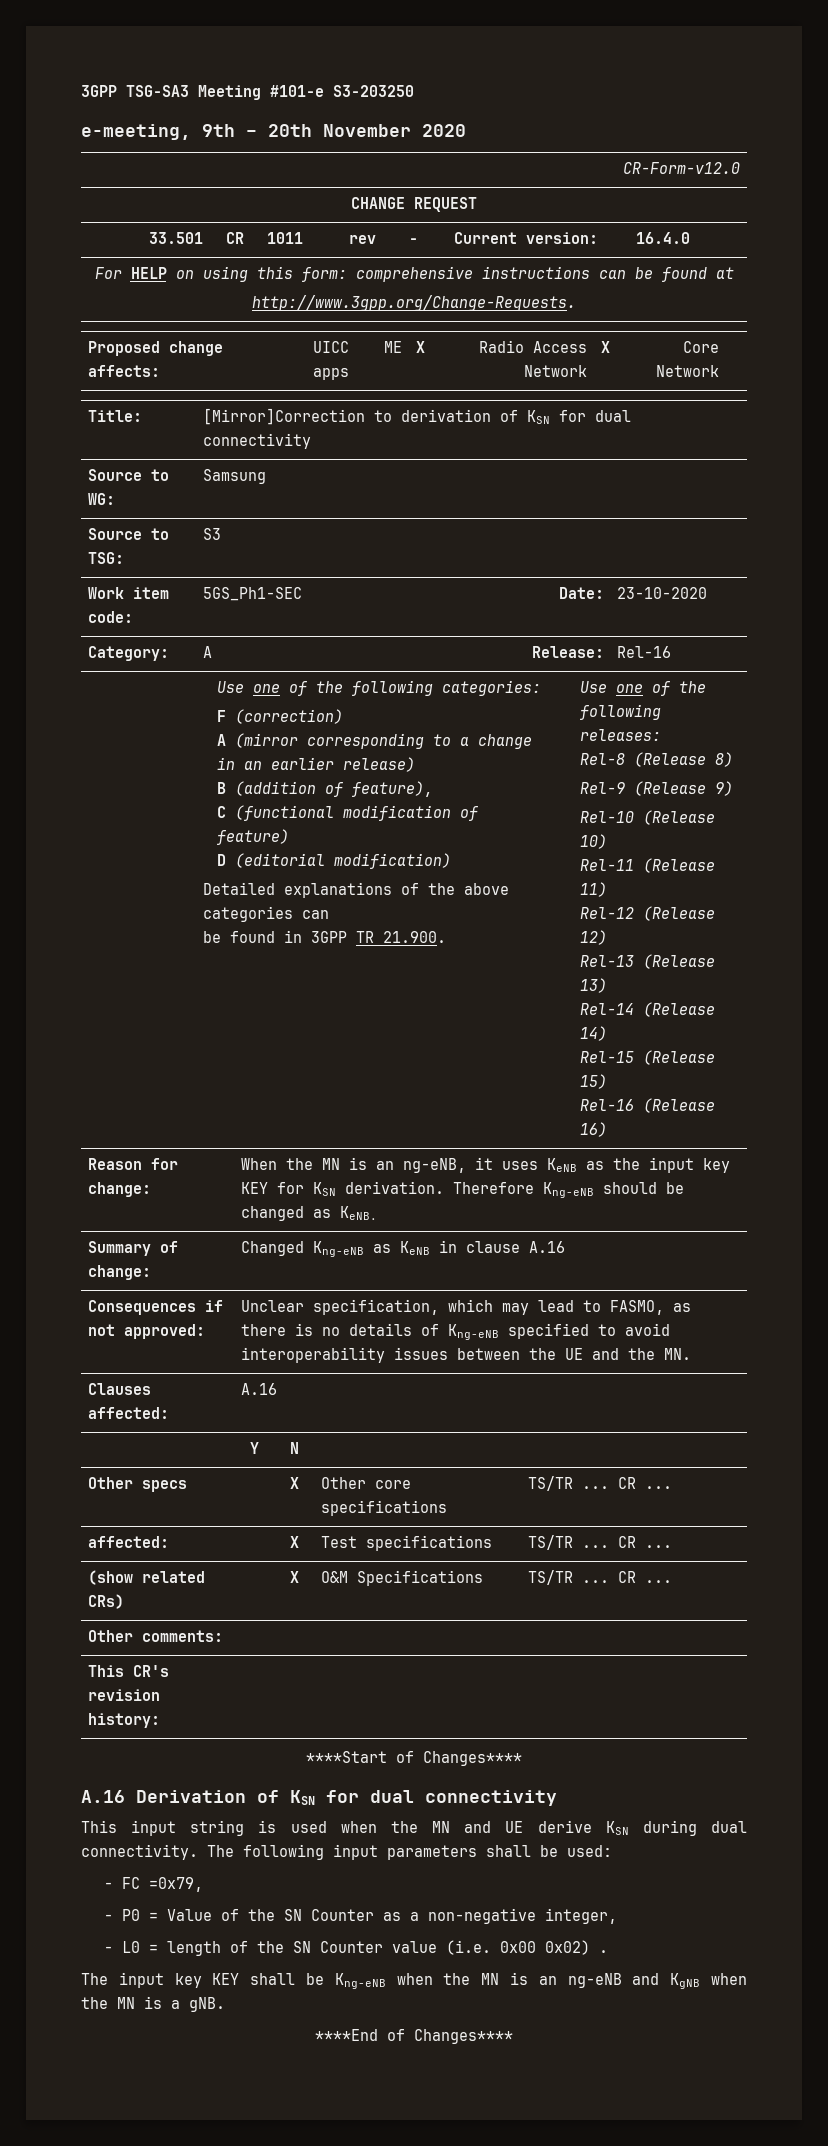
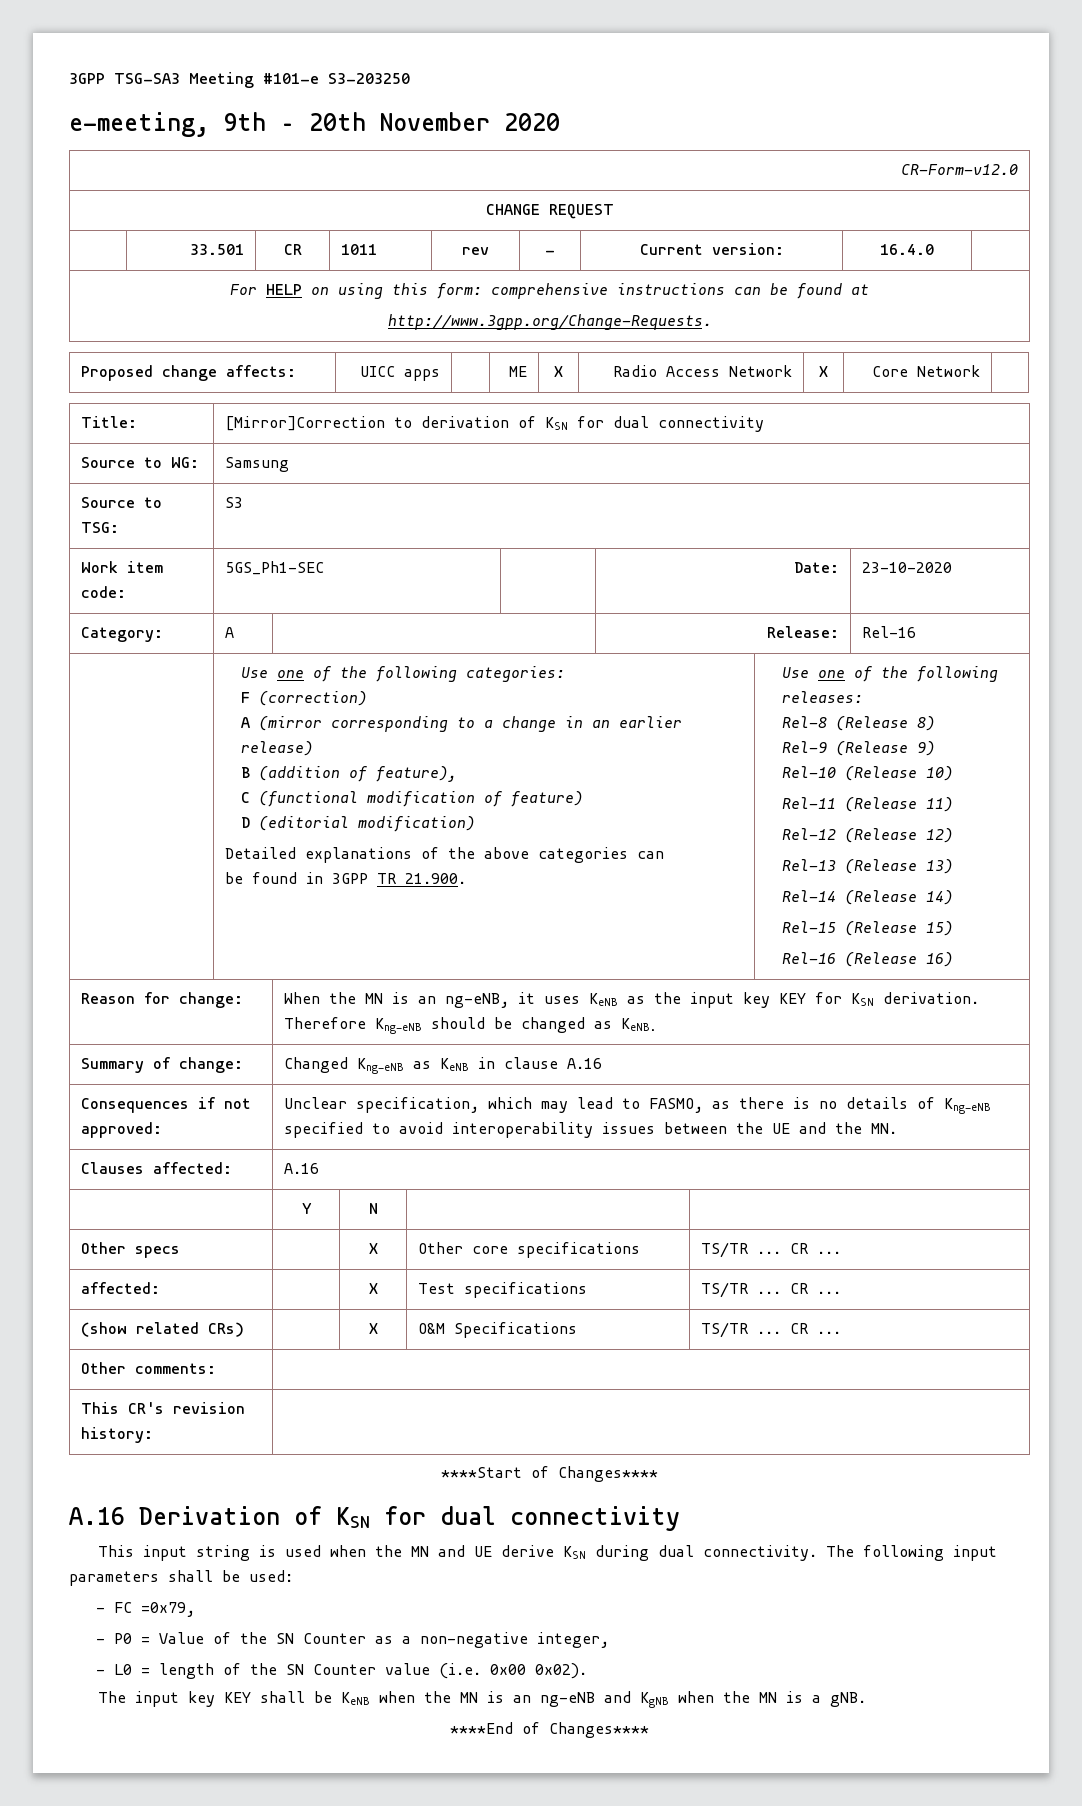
[545,1940,609,1955] 0x02) . -> [534,1663,587,1679] 0x02).
[334,1973,386,1989] Kng-eNB -> [341,1692,371,1705] KeNB

